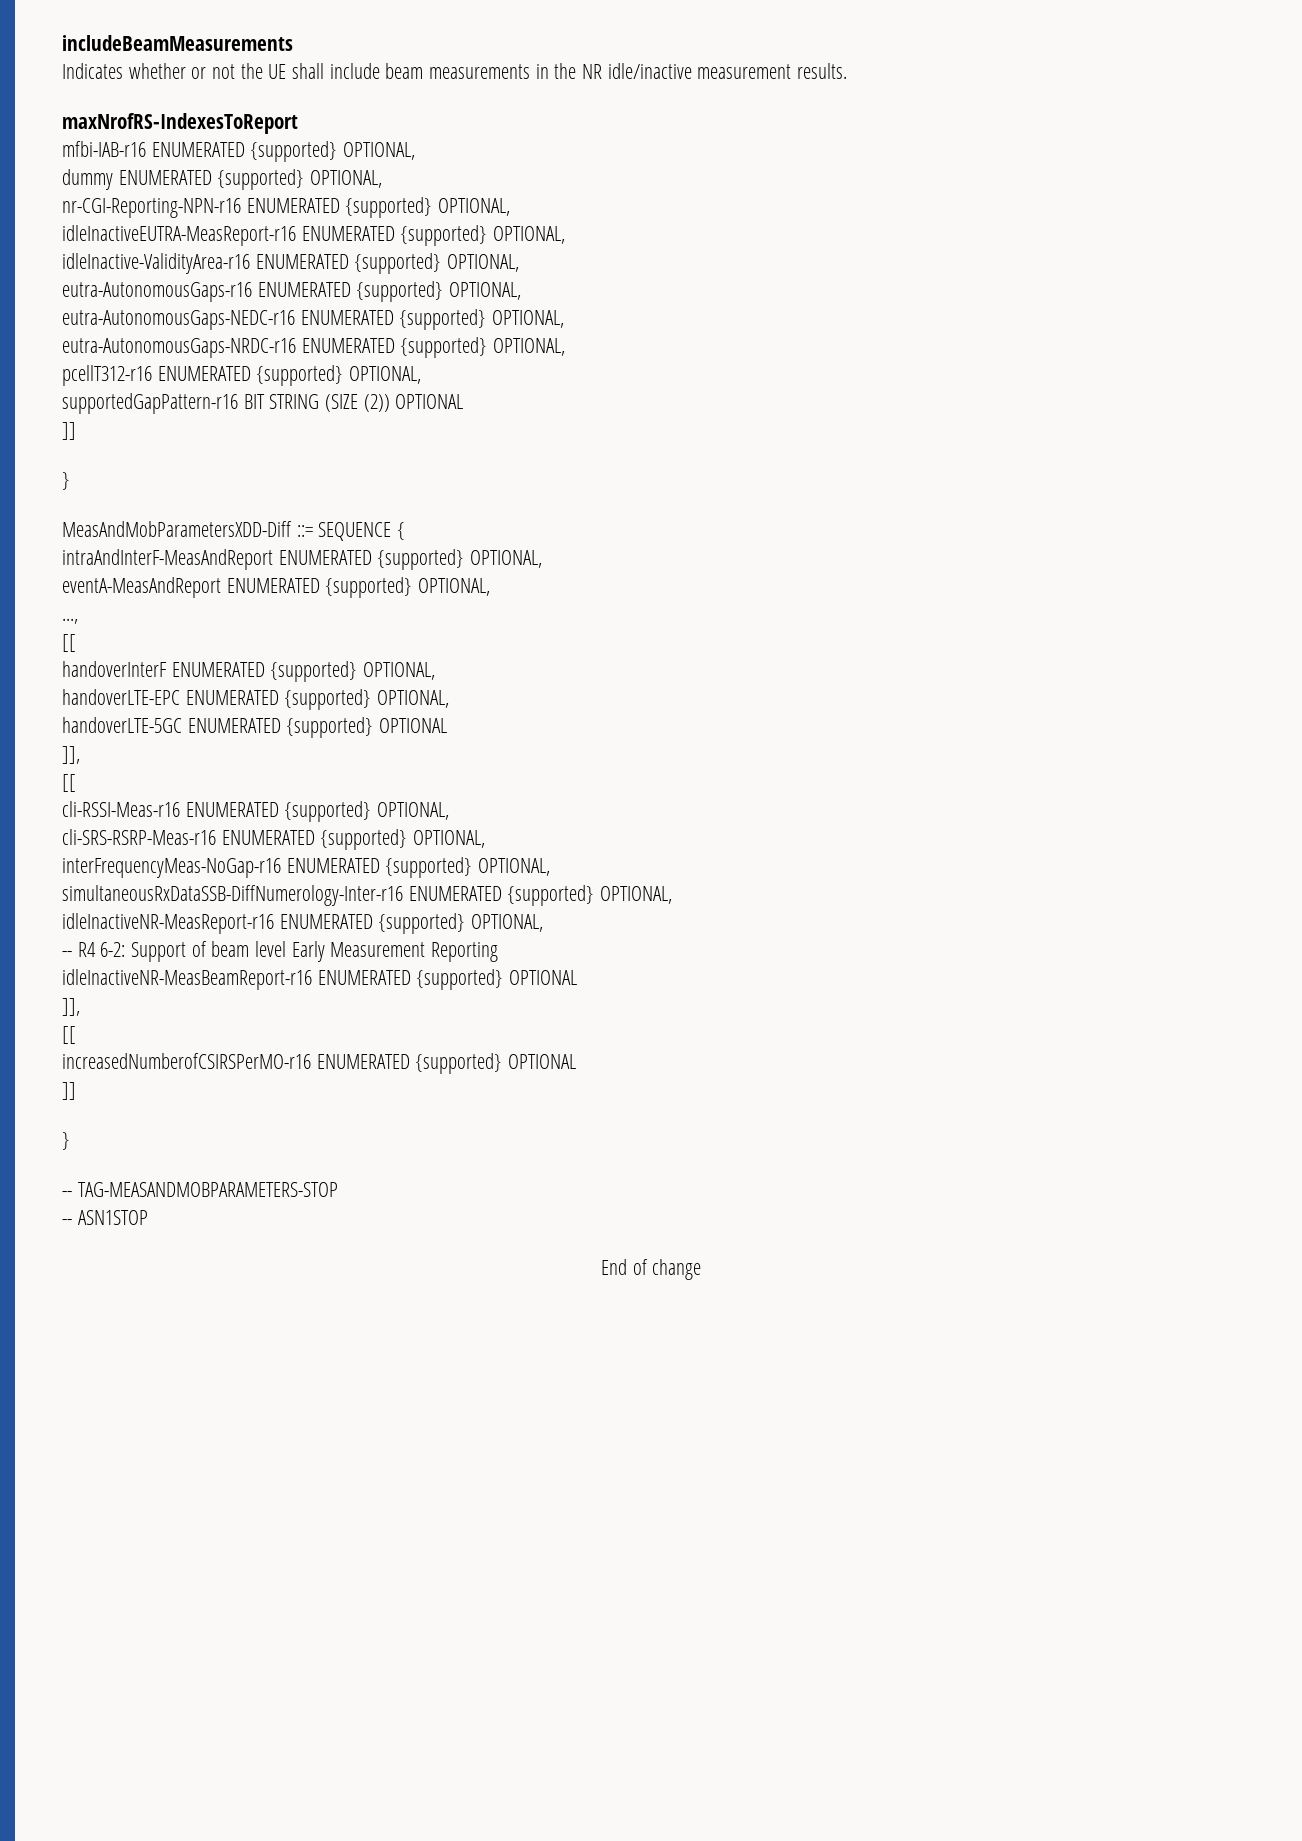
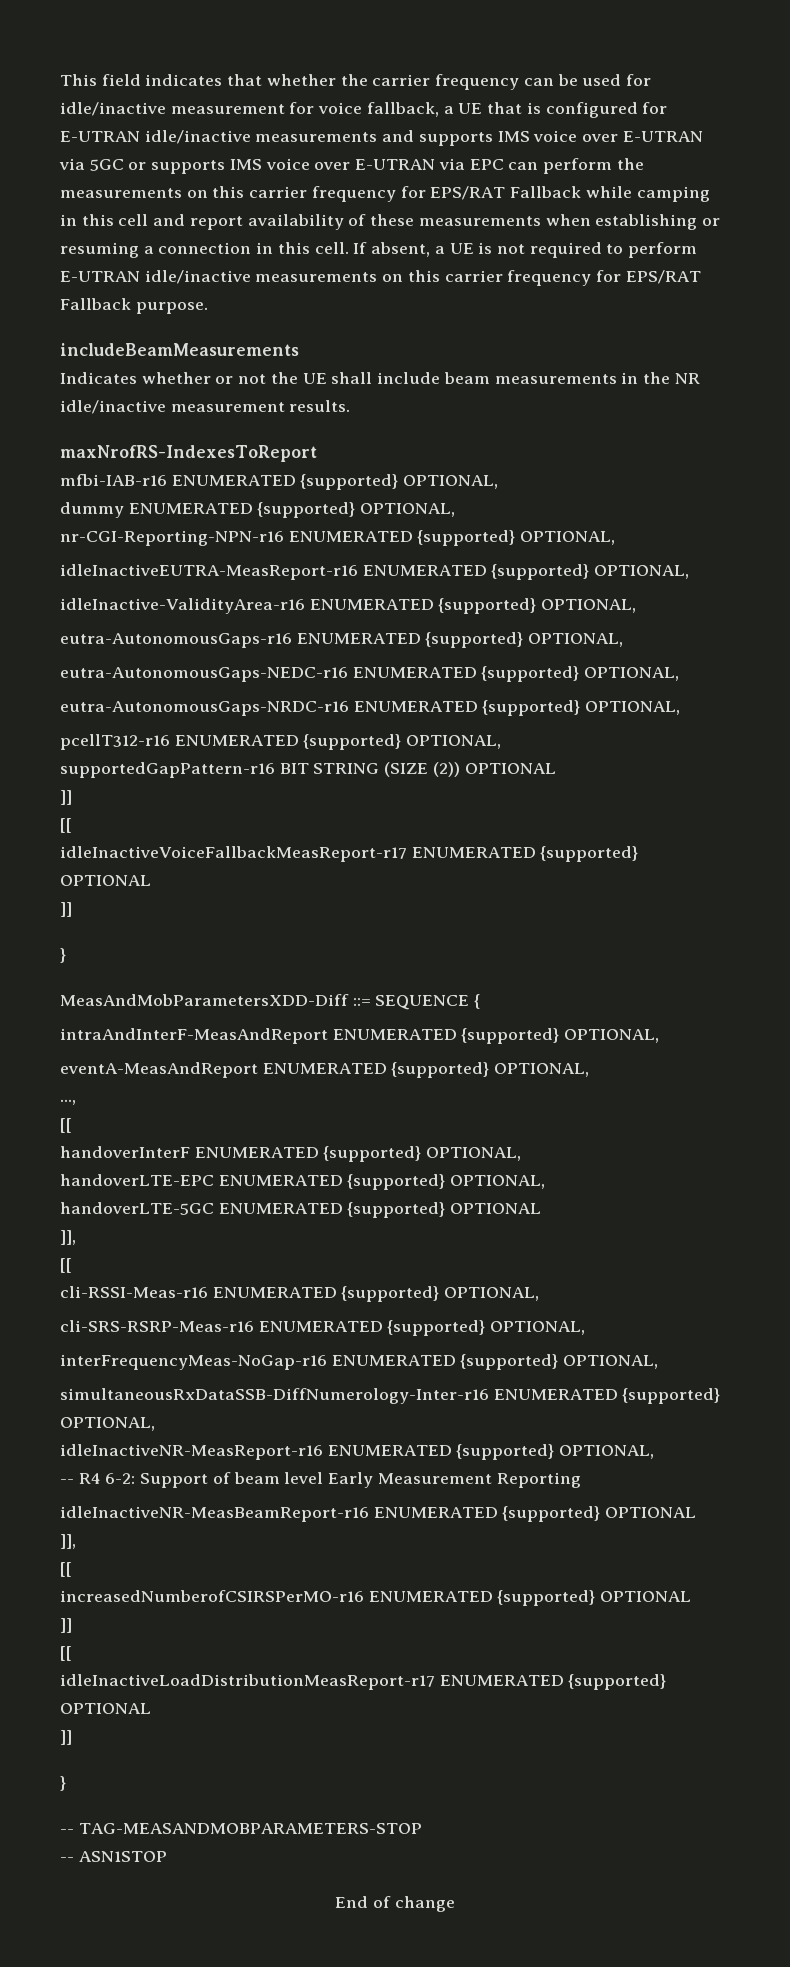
(62, 43) none -> [60,74,651,90] [60,102,668,118] [60,130,703,146] [59,158,644,174] [60,186,710,202] [60,214,720,230] [60,242,698,258] [60,270,701,286] [60,298,208,314] This field indicates that whether the carrier frequency can be used for idle/inactive measurement for voice fallback, a UE that is configured for E-UTRAN idle/inactive measurements and supports IMS voice over E-UTRAN via 5GC or supports IMS voice over E-UTRAN via EPC can perform the measurements on this carrier frequency for EPS/RAT Fallback while camping in this cell and report availability of these measurements when establishing or resuming a connection in this cell. If absent, a UE is not required to perform E-UTRAN idle/inactive measurements on this carrier frequency for EPS/RAT Fallback purpose. //
(76, 431) none -> [60,818,72,833] [60,846,639,862] [60,875,151,886] [60,902,72,917] // [[ // idleInactiveVoiceFallbackMeasReport-r17 ENUMERATED {supported} OPTIONAL // ]]
(76, 1091) none -> [60,1646,72,1661] [60,1674,667,1690] [60,1703,151,1714] [60,1730,72,1745] // [[ // idleInactiveLoadDistributionMeasReport-r17 ENUMERATED {supported} OPTIONAL // ]]

